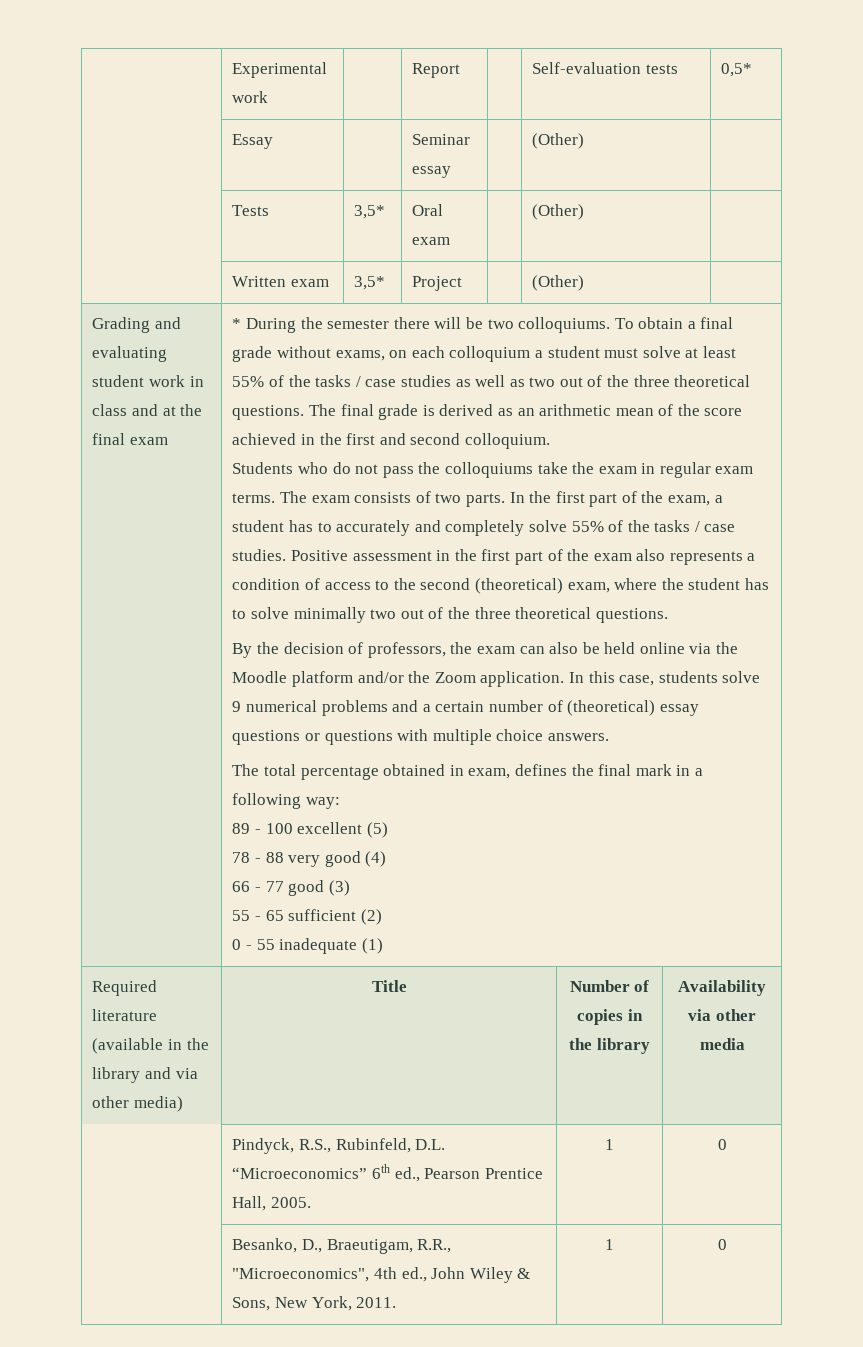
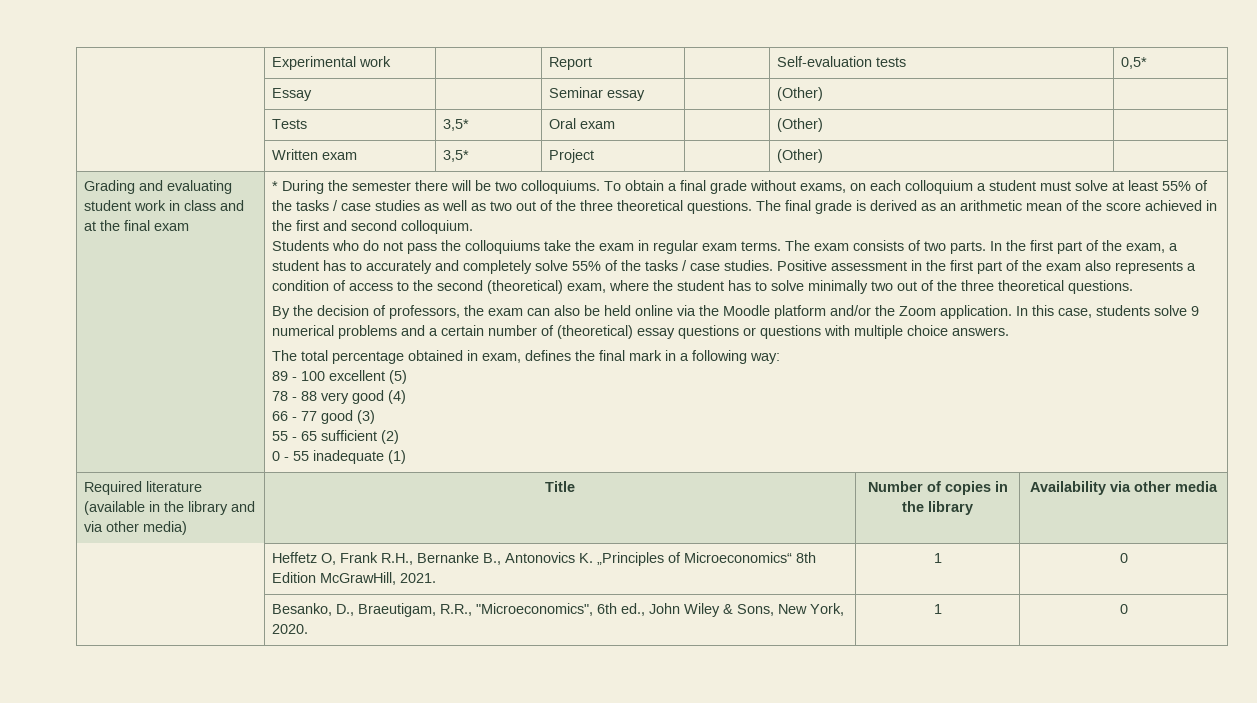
[232,1138,446,1154] [232,1164,543,1182] [232,1196,311,1211] Pindyck, R.S., Rubinfeld, D.L. “Microeconomics” 6th ed., Pearson Prentice Hall, 2005. -> [272,552,817,566] [272,572,437,585] Heffetz O, Frank R.H., Bernanke B., Antonovics K. „Principles of Microeconomics“ 8th Edition McGrawHill, 2021.
[373,1267,397,1279] 4th -> [597,603,618,614] 6th
[356,1297,397,1308] 2011. -> [272,624,309,634] 2020.

